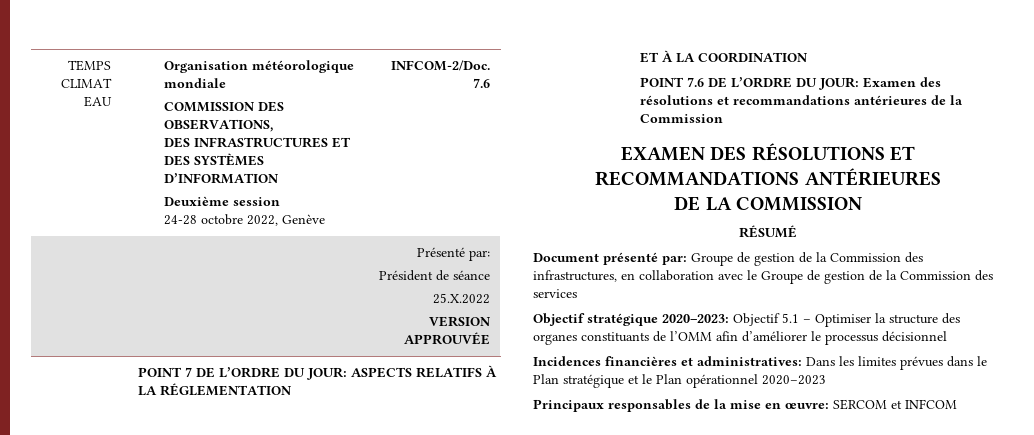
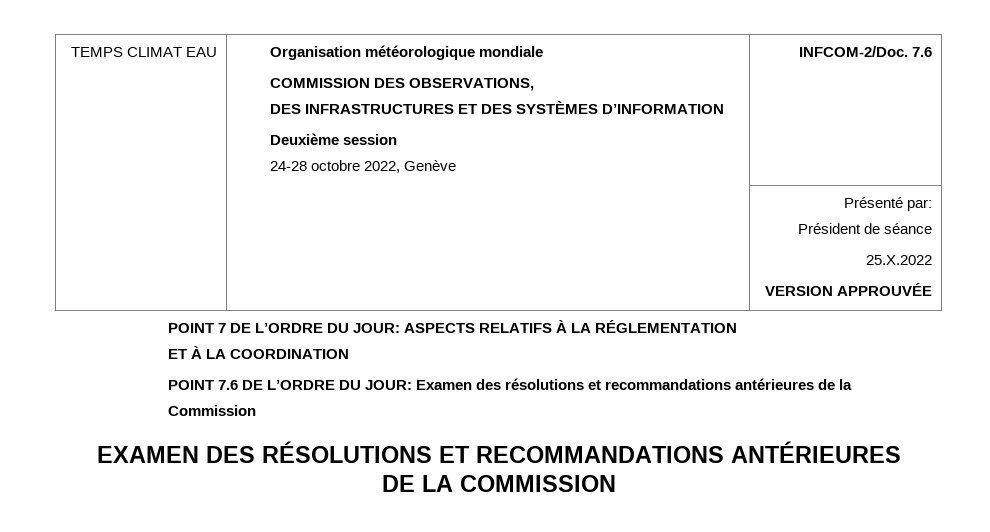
[739,225,797,238] [533,252,923,266] [533,270,993,284] [533,289,577,298] [533,313,960,327] [533,331,947,345] [533,356,987,370] [533,374,826,388] [533,399,957,412] // RÉSUMÉ // Document présenté par: Groupe de gestion de la Commission des infrastructures, en collaboration avec le Groupe de gestion de la Commission des services // Objectif stratégique 2020–2023: Objectif 5.1 – Optimiser la structure des organes constituants de l’OMM afin d’améliorer le processus décisionnel // Incidences financières et administratives: Dans les limites prévues dans le Plan stratégique et le Plan opérationnel 2020–2023 // Principaux responsables de la mise en œuvre: SERCOM et INFCOM -> (616, 483) none

